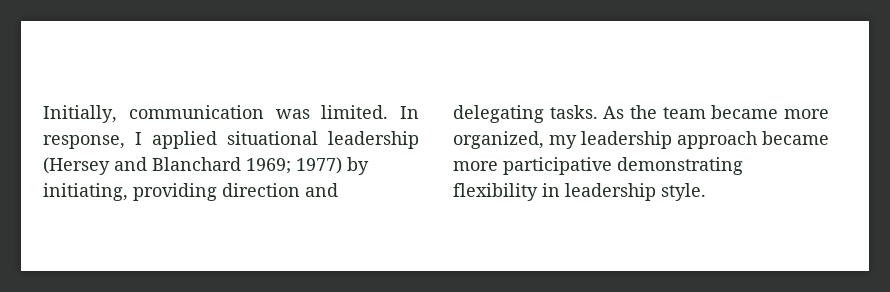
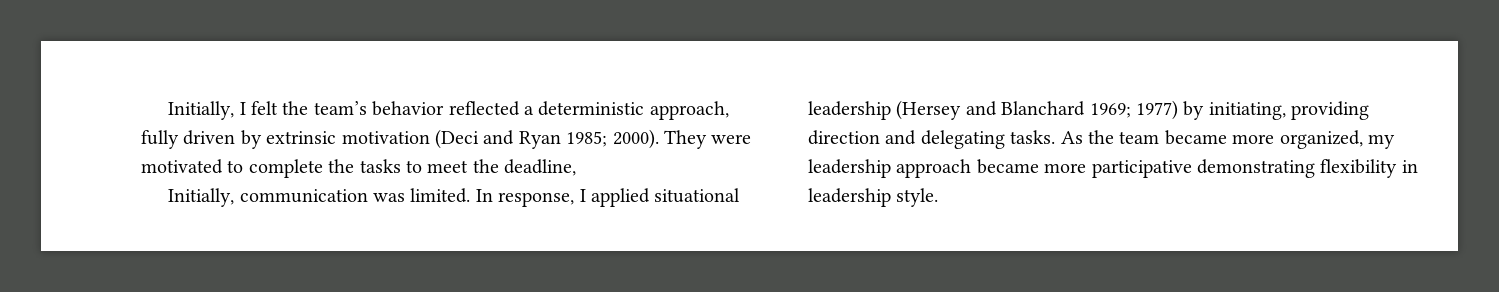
[43,105,117,123] Initially, -> [168,101,729,120] [141,129,752,149] [141,159,577,178] [168,188,235,207] Initially, I felt the team’s behavior reflected a deterministic approach, fully driven by extrinsic motivation (Deci and Ryan 1985; 2000). They were motivated to complete the tasks to meet the deadline, // Initially,

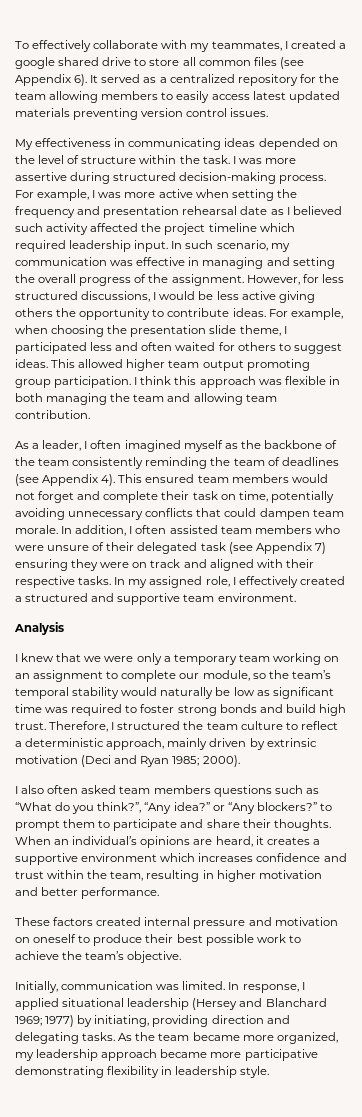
[168,101,520,120] Initially, I felt the team’s behavior reflected -> [15,40,346,52] [15,57,304,69] [15,74,339,86] [15,91,340,103] [15,108,269,120] [15,138,338,150] [15,155,296,164] [15,172,327,184] [15,189,297,201] [15,206,342,218] [15,223,295,235] [15,240,290,252] [15,257,335,269] [15,274,344,286] [15,291,315,303] [15,308,343,320] [15,325,287,337] [15,342,342,354] [15,359,310,371] [15,376,340,388] [15,393,277,405] [15,410,90,419] [15,440,338,452] [15,457,339,469] [15,474,328,486] [15,491,334,503] [15,508,344,520] [15,525,340,536] [15,542,326,554] [15,559,314,571] [15,576,345,588] [15,593,296,605] [14,622,64,635] [15,653,340,665] [15,670,331,682] [15,687,334,699] [15,704,346,716] [15,721,338,732] To effectively collaborate with my teammates, I created a google shared drive to store all common files (see Appendix 6). It served as a centralized repository for the team allowing members to easily access latest updated materials preventing version control issues. // My effectiveness in communicating ideas depended on the level of structure within the task. I was more assertive during structured decision-making process. For example, I was more active when setting the frequency and presentation rehearsal date as I believed such activity affected the project timeline which required leadership input. In such scenario, my communication was effective in managing and setting the overall progress of the assignment. However, for less structured discussions, I would be less active giving others the opportunity to contribute ideas. For example, when choosing the presentation slide theme, I participated less and often waited for others to suggest ideas. This allowed higher team output promoting group participation. I think this approach was flexible in both managing the team and allowing team contribution. // As a leader, I often imagined myself as the backbone of the team consistently reminding the team of deadlines (see Appendix 4). This ensured team members would not forget and complete their task on time, potentially avoiding unnecessary conflicts that could dampen team morale. In addition, I often assisted team members who were unsure of their delegated task (see Appendix 7) ensuring they were on track and aligned with their respective tasks. In my assigned role, I effectively created a structured and supportive team environment. // Analysis // I knew that we were only a temporary team working on an assignment to complete our module, so the team’s temporal stability would naturally be low as significant time was required to foster strong bonds and build high trust. Therefore, I structured the team culture to reflect
[141,130,179,149] fully -> [167,738,208,750] mainly
[663,130,752,149] [141,159,577,178] They were motivated to complete the tasks to meet the deadline, -> [15,785,319,797] [15,802,332,814] [15,819,331,831] [15,836,320,848] [15,853,347,865] [15,870,322,882] [15,887,160,899] [15,917,338,929] [15,934,301,946] [15,951,182,963] // I also often asked team members questions such as “What do you think?”, “Any idea?” or “Any blockers?” to prompt them to participate and share their thoughts. When an individual’s opinions are heard, it creates a supportive environment which increases confidence and trust within the team, resulting in higher motivation and better performance. // These factors created internal pressure and motivation on oneself to produce their best possible work to achieve the team’s objective.

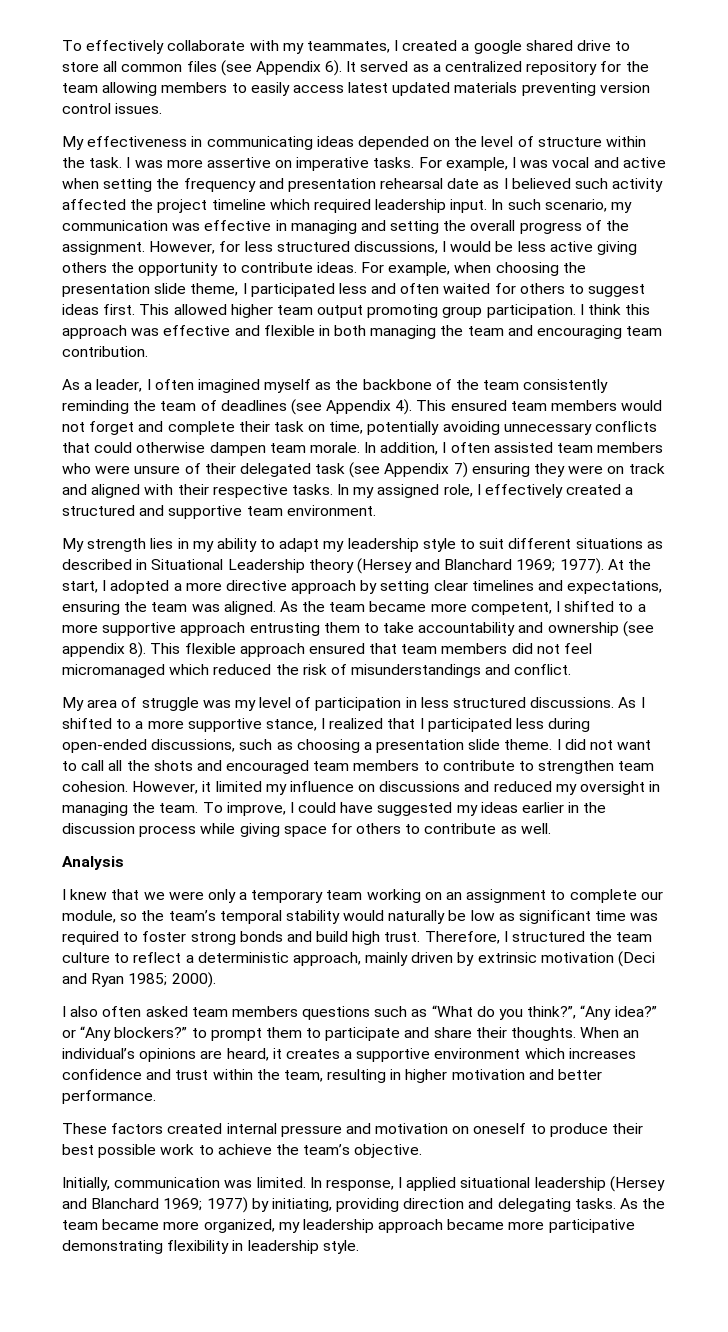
[70,172,327,184] during structured decision-making process. -> [275,157,415,171] on imperative tasks.
[124,192,156,198] more -> [552,157,619,168] vocal and
[15,359,48,368] ideas. -> [62,304,136,315] ideas first.
(282, 382) none -> [163,325,260,336] effective and
[193,393,243,405] allowing -> [537,325,623,339] encouraging
(257, 512) none -> [136,442,206,453] otherwise
(296, 597) none -> [62,538,663,552] [62,558,652,574] [62,580,663,594] [62,601,646,615] [62,621,654,637] [62,642,593,658] [62,664,572,678] [62,697,645,711] [62,718,591,732] [62,739,652,753] [62,760,655,774] [62,781,661,795] [62,802,607,816] [62,823,551,837] // My strength lies in my ability to adapt my leadership style to suit different situations as described in Situational Leadership theory (Hersey and Blanchard 1969; 1977). At the start, I adopted a more directive approach by setting clear timelines and expectations, ensuring the team was aligned. As the team became more competent, I shifted to a more supportive approach entrusting them to take accountability and ownership (see appendix 8). This flexible approach ensured that team members did not feel micromanaged which reduced the risk of misunderstandings and conflict. // My area of struggle was my level of participation in less structured discussions. As I shifted to a more supportive stance, I realized that I participated less during open-ended discussions, such as choosing a presentation slide theme. I did not want to call all the shots and encouraged team members to contribute to strengthen team cohesion. However, it limited my influence on discussions and reduced my oversight in managing the team. To improve, I could have suggested my ideas earlier in the discussion process while giving space for others to contribute as well.

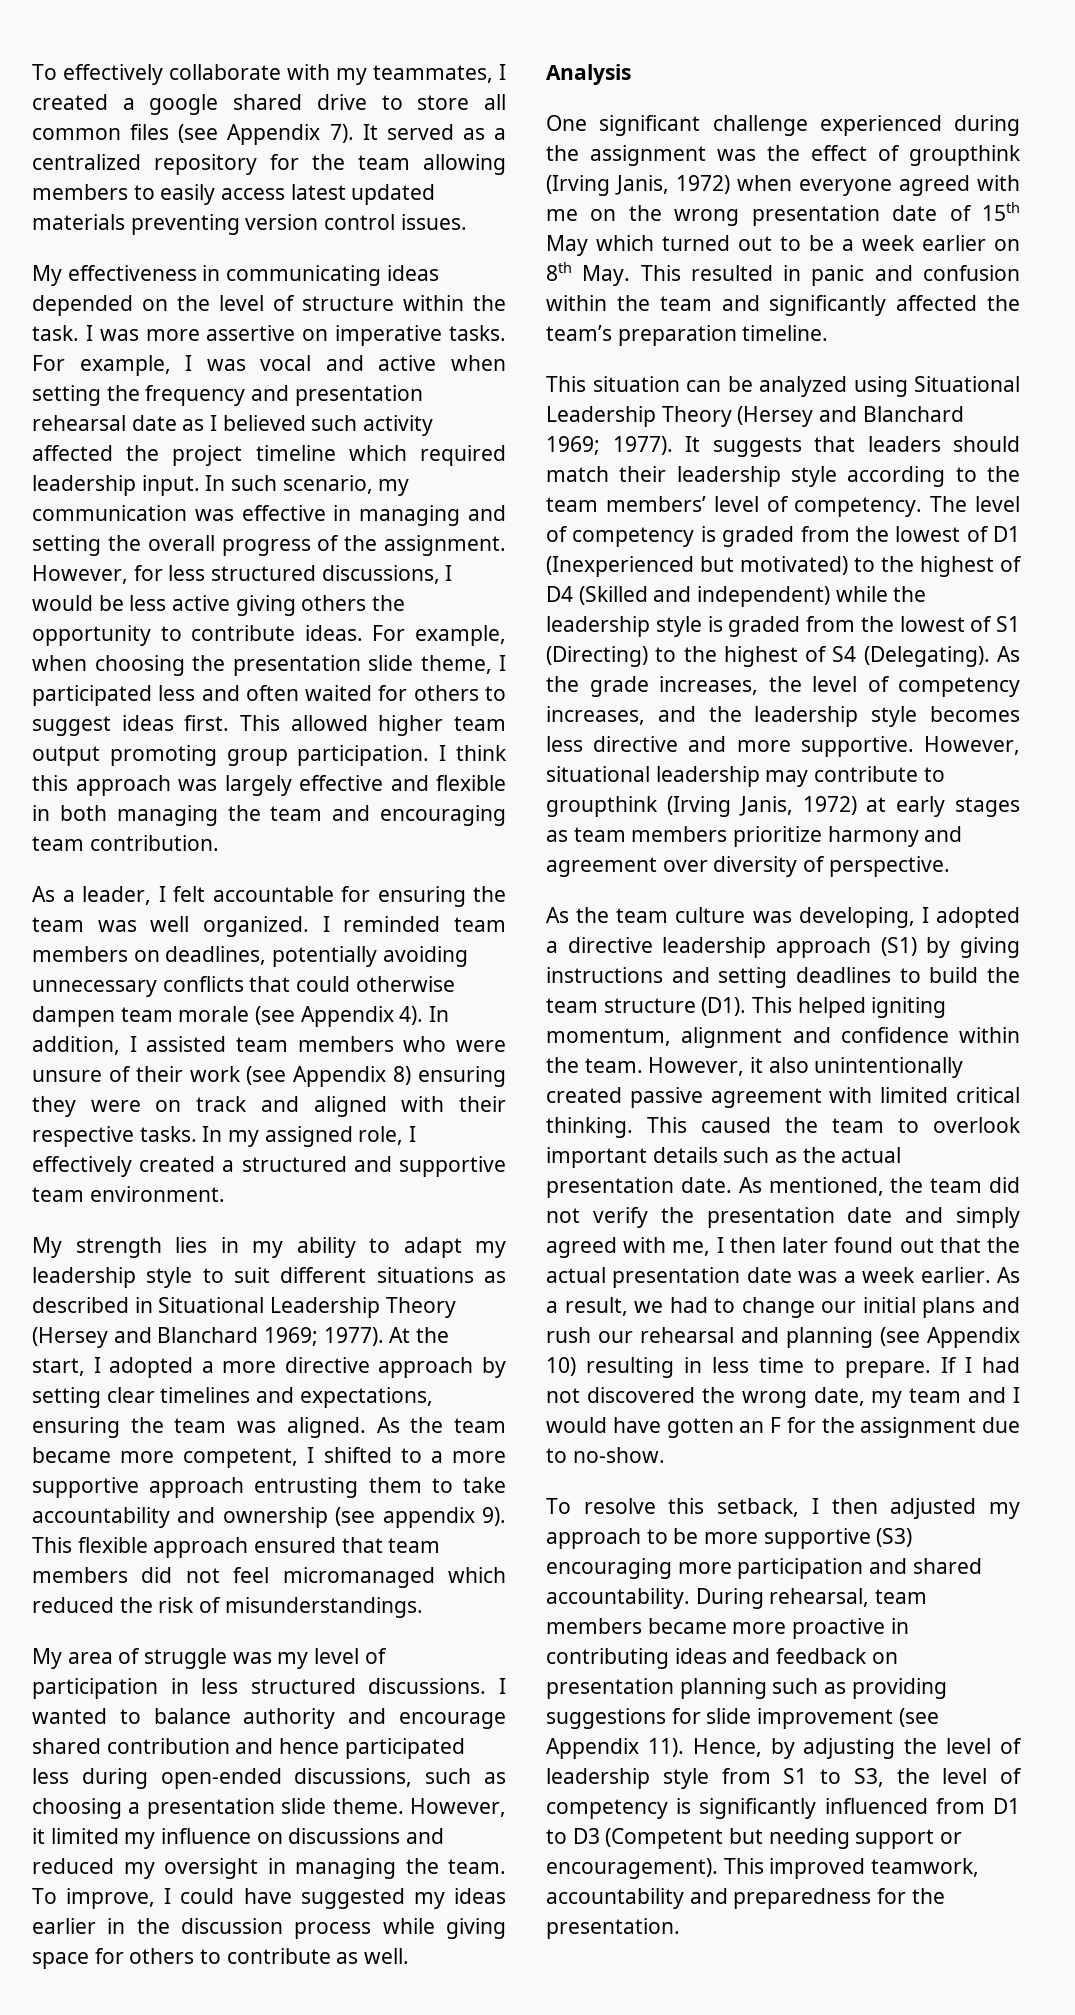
[325,60,343,76] 6). -> [329,124,354,143] 7).
(160, 332) none -> [224,775,292,796] largely
[154,379,609,393] [62,399,663,415] [62,421,364,435] often imagined myself as the backbone of the team consistently reminding the team of deadlines (see Appendix 4). This ensured team members would not forget and complete their task on time, -> [173,886,506,907] [32,916,507,937] [32,946,267,965] felt accountable for ensuring the team was well organized. I reminded team members on deadlines,
[309,442,360,453] morale. -> [178,1006,424,1027] morale (see Appendix 4).
[450,442,490,453] often -> (137, 1044) none
[239,462,468,478] delegated task (see Appendix 7) -> [189,1066,412,1087] work (see Appendix 8)
[308,559,354,573] theory -> [385,1297,456,1318] Theory
[129,642,147,658] 8). -> [481,1507,506,1526] 9).
[351,664,572,678] misunderstandings and conflict. -> [224,1597,423,1618] misunderstandings.
[618,697,645,708] [62,718,424,732] As I shifted to a more supportive stance, I realized that I -> [499,1678,506,1694] [32,1708,506,1729] [32,1738,340,1754] I wanted to balance authority and encourage shared contribution and hence
[556,739,652,750] [62,760,655,774] [62,781,128,792] I did not want to call all the shots and encouraged team members to contribute to strengthen team cohesion. -> (404, 1806) none
[62,889,663,903] [62,910,659,924] [62,931,653,945] [62,951,656,967] [62,972,216,988] [62,1005,657,1020] [62,1026,640,1041] [62,1048,636,1062] [62,1069,603,1083] [62,1090,156,1104] [62,1123,644,1137] [62,1144,423,1158] [62,1176,665,1192] [62,1197,666,1213] [62,1219,635,1233] [62,1240,359,1254] I knew that we were only a temporary team working on an assignment to complete our module, so the team’s temporal stability would naturally be low as significant time was required to foster strong bonds and build high trust. Therefore, I structured the team culture to reflect a deterministic approach, mainly driven by extrinsic motivation (Deci and Ryan 1985; 2000). // I also often asked team members questions such as “What do you think?”, “Any idea?” or “Any blockers?” to prompt them to participate and share their thoughts. When an individual’s opinions are heard, it creates a supportive environment which increases confidence and trust within the team, resulting in higher motivation and better performance. // These factors created internal pressure and motivation on oneself to produce their best possible work to achieve the team’s objective. // Initially, communication was limited. In response, I applied situational leadership (Hersey and Blanchard 1969; 1977) by initiating, providing direction and delegating tasks. As the team became more organized, my leadership approach became more participative demonstrating flexibility in leadership style. -> [546,115,1020,136] [546,145,1021,166] [546,175,1020,196] [546,202,1020,226] [546,235,1020,256] [546,262,1020,286] [546,295,1020,316] [546,325,829,346] [546,376,1020,397] [546,406,964,427] [546,436,1020,457] [546,466,1020,487] [546,496,1020,517] [546,526,1020,547] [546,556,1022,577] [546,586,927,607] [546,616,1020,637] [546,646,1020,667] [546,676,1020,697] [546,706,1020,727] [546,736,1020,757] [546,766,945,787] [546,796,1020,817] [546,826,963,847] [546,856,950,877] [546,907,1020,928] [546,937,1020,958] [546,967,1020,988] [546,997,947,1018] [546,1027,1020,1048] [546,1057,964,1078] [546,1087,1020,1108] [546,1117,1021,1138] [546,1147,902,1168] [546,1177,1020,1198] [546,1207,1020,1228] [546,1237,1020,1258] [546,1267,1020,1288] [546,1297,1020,1318] [546,1327,1020,1348] [546,1357,1020,1378] [546,1387,1020,1408] [546,1417,1020,1438] [546,1447,665,1463] [546,1498,1020,1519] [546,1528,913,1549] [546,1558,982,1579] [546,1588,928,1609] [546,1618,909,1639] [546,1648,898,1669] [546,1678,947,1699] [546,1708,939,1729] [546,1738,1022,1759] [546,1768,1022,1789] [546,1798,1020,1819] [546,1828,963,1849] [546,1858,980,1879] [546,1888,945,1909] [546,1918,680,1939] One significant challenge experienced during the assignment was the effect of groupthink (Irving Janis, 1972) when everyone agreed with me on the wrong presentation date of 15th May which turned out to be a week earlier on 8th May. This resulted in panic and confusion within the team and significantly affected the team’s preparation timeline. // This situation can be analyzed using Situational Leadership Theory (Hersey and Blanchard 1969; 1977). It suggests that leaders should match their leadership style according to the team members’ level of competency. The level of competency is graded from the lowest of D1 (Inexperienced but motivated) to the highest of D4 (Skilled and independent) while the leadership style is graded from the lowest of S1 (Directing) to the highest of S4 (Delegating). As the grade increases, the level of competency increases, and the leadership style becomes less directive and more supportive. However, situational leadership may contribute to groupthink (Irving Janis, 1972) at early stages as team members prioritize harmony and agreement over diversity of perspective. // As the team culture was developing, I adopted a directive leadership approach (S1) by giving instructions and setting deadlines to build the team structure (D1). This helped igniting momentum, alignment and confidence within the team. However, it also unintentionally created passive agreement with limited critical thinking. This caused the team to overlook important details such as the actual presentation date. As mentioned, the team did not verify the presentation date and simply agreed with me, I then later found out that the actual presentation date was a week earlier. As a result, we had to change our initial plans and rush our rehearsal and planning (see Appendix 10) resulting in less time to prepare. If I had not discovered the wrong date, my team and I would have gotten an F for the assignment due to no-show. // To resolve this setback, I then adjusted my approach to be more supportive (S3) encouraging more participation and shared accountability. During rehearsal, team members became more proactive in contributing ideas and feedback on presentation planning such as providing suggestions for slide improvement (see Appendix 11). Hence, by adjusting the level of leadership style from S1 to S3, the level of competency is significantly influenced from D1 to D3 (Competent but needing support or encouragement). This improved teamwork, accountability and preparedness for the presentation.

